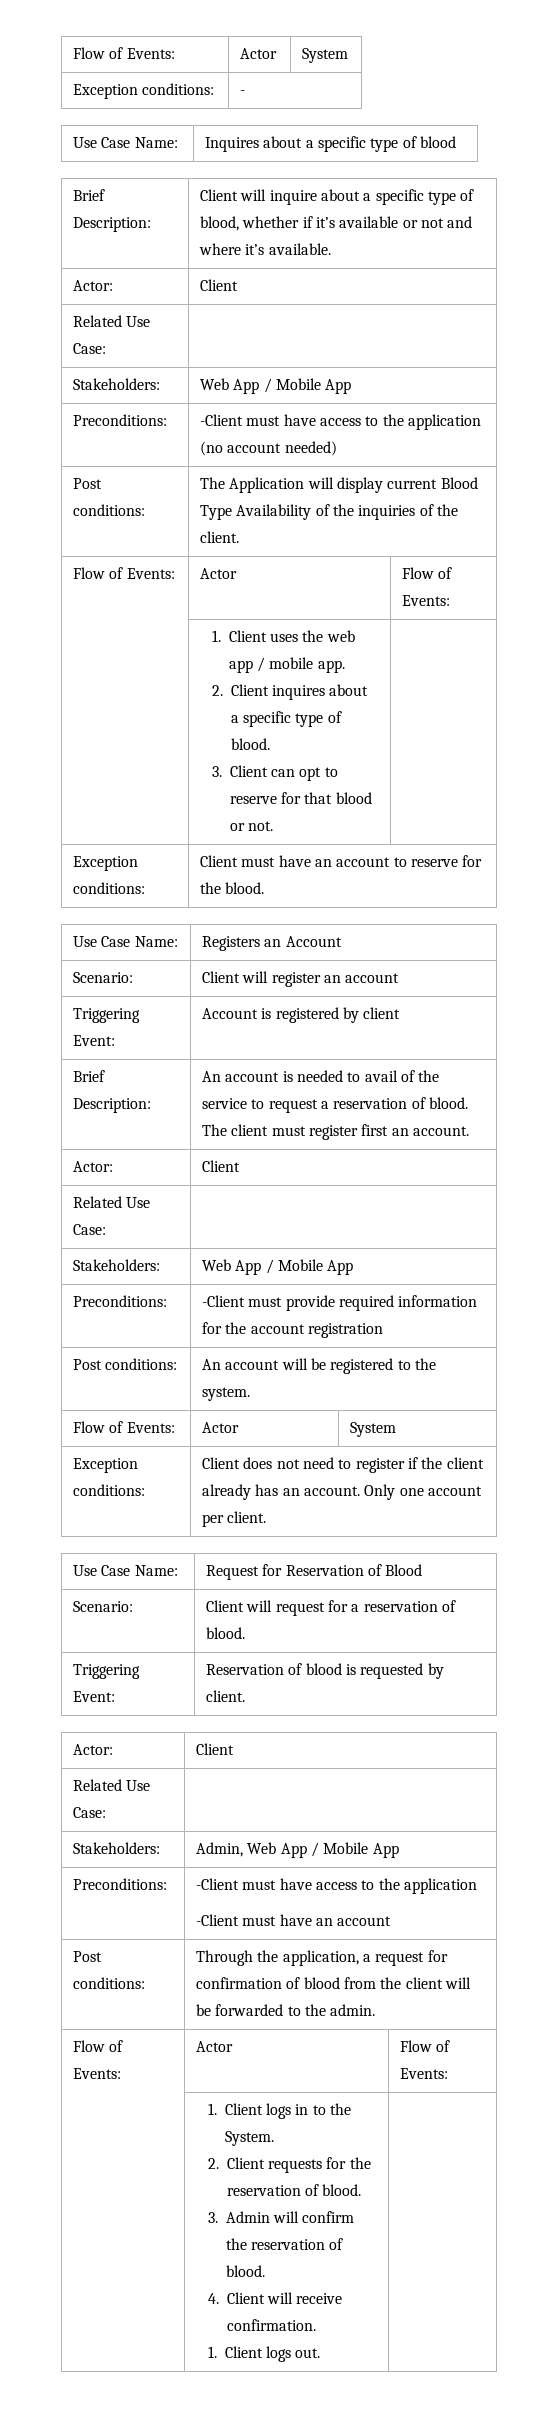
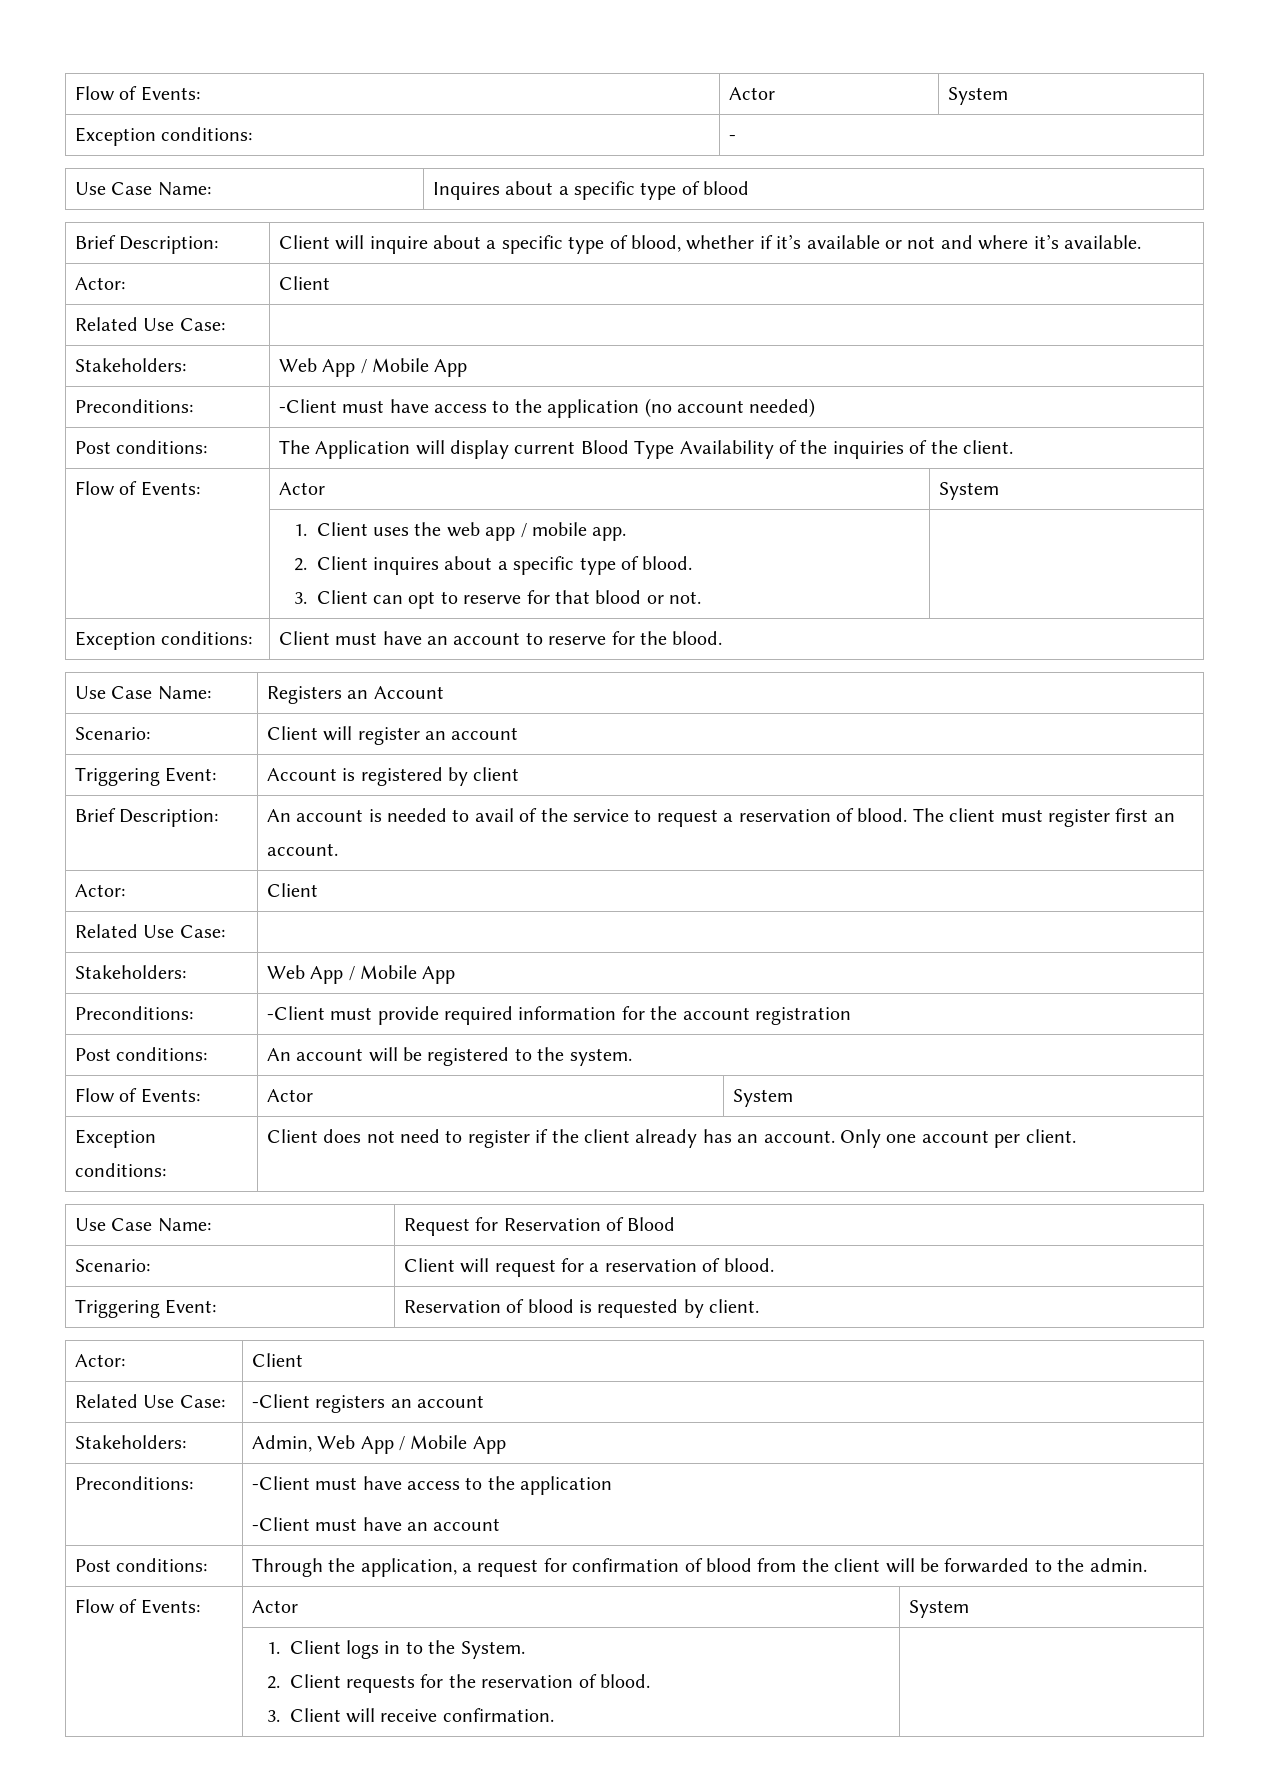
[402,567,453,579] [402,595,451,606] Flow of Events: -> [938,482,999,500] System
(107, 1812) none -> [251,1394,485,1413] -Client registers an account
[400,2040,451,2052] [400,2068,449,2079] Flow of Events: -> [908,1600,969,1618] System
[225,2211,355,2223] [225,2238,344,2250] [225,2265,265,2277] [207,2293,219,2304] Admin will confirm the reservation of blood. // 4. -> (280, 1716) none
[207,2346,321,2362] // 1. Client logs out. -> (554, 1715) none

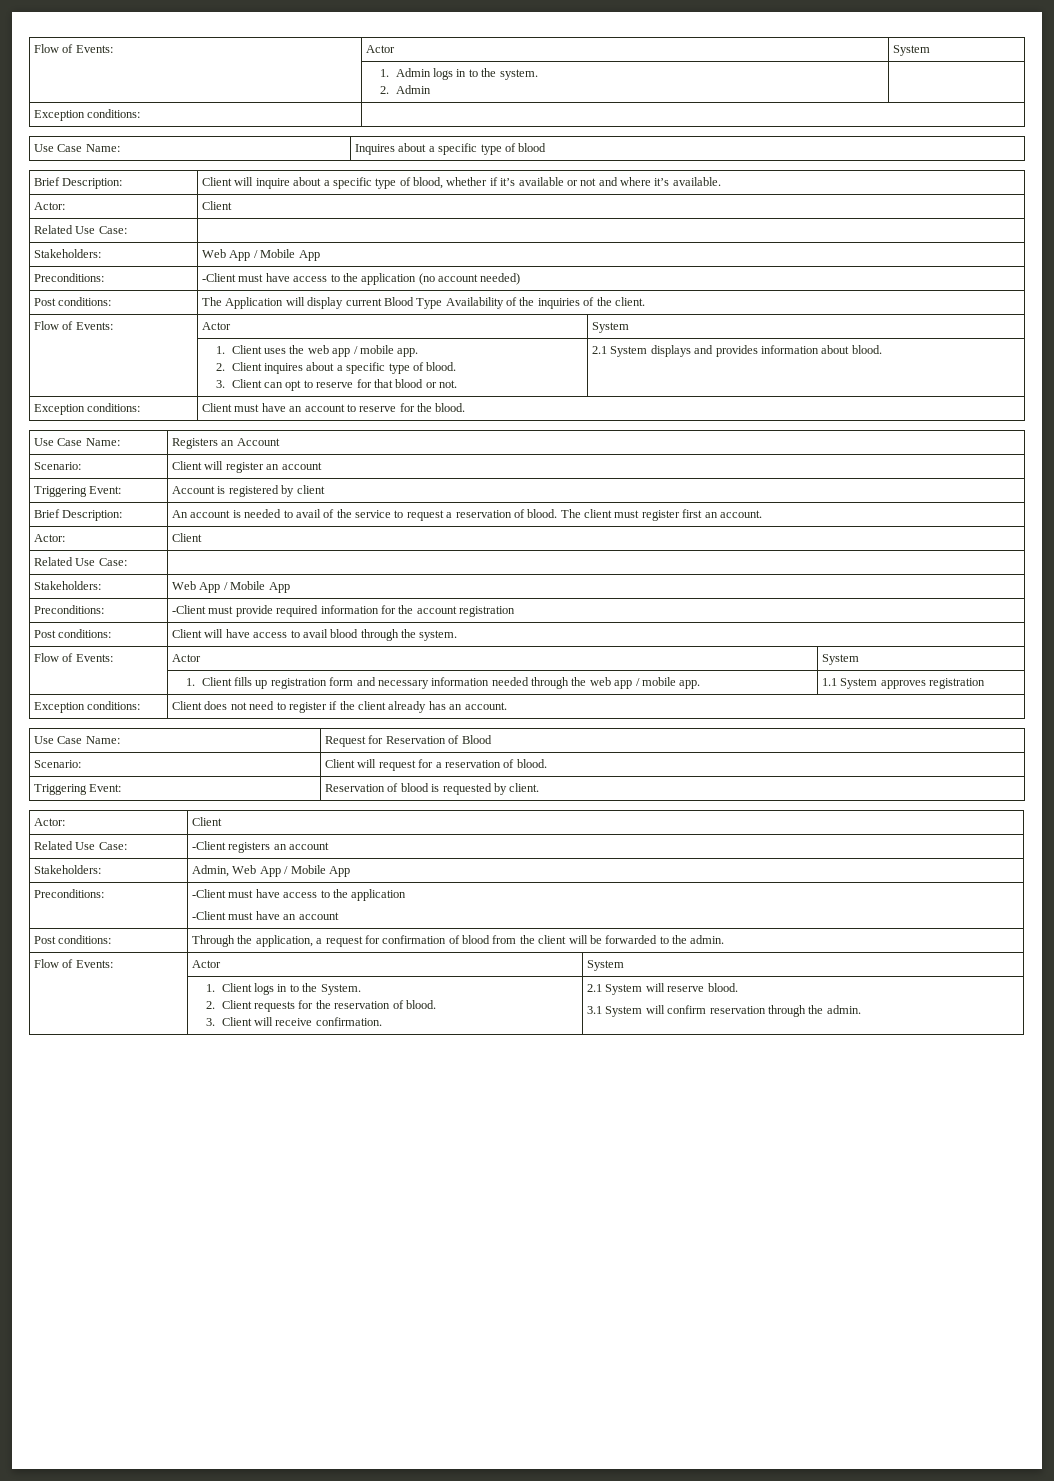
[74,86,200,101] [728,87,775,100] [947,87,1008,105] [74,127,253,146] [728,135,736,141] Flow of Events: | Actor | System // Exception conditions: | - -> [34,44,113,53] [366,45,396,53] [893,45,931,56] [380,68,538,80] [380,85,431,94] [34,109,141,121] Flow of Events: | Actor | System // | 1. Admin logs in to the system. // 2. Admin | // Exception conditions: |
(702, 597) none -> [592,345,882,357] 2.1 System displays and provides information about blood.
[266,1047,532,1066] An account will be registered to -> [172,629,399,641] Client will have access to avail blood through
(793, 1098) none -> [186,677,701,689] [822,678,986,689] // | 1. Client fills up registration form and necessary information needed through the web app / mobile app. | 1.1 System approves registration
[840,1129,1076,1148] Only one account per client. -> (507, 706) none
(554, 1715) none -> [587,983,738,995] [587,1005,861,1017] 2.1 System will reserve blood. // 3.1 System will confirm reservation through the admin.

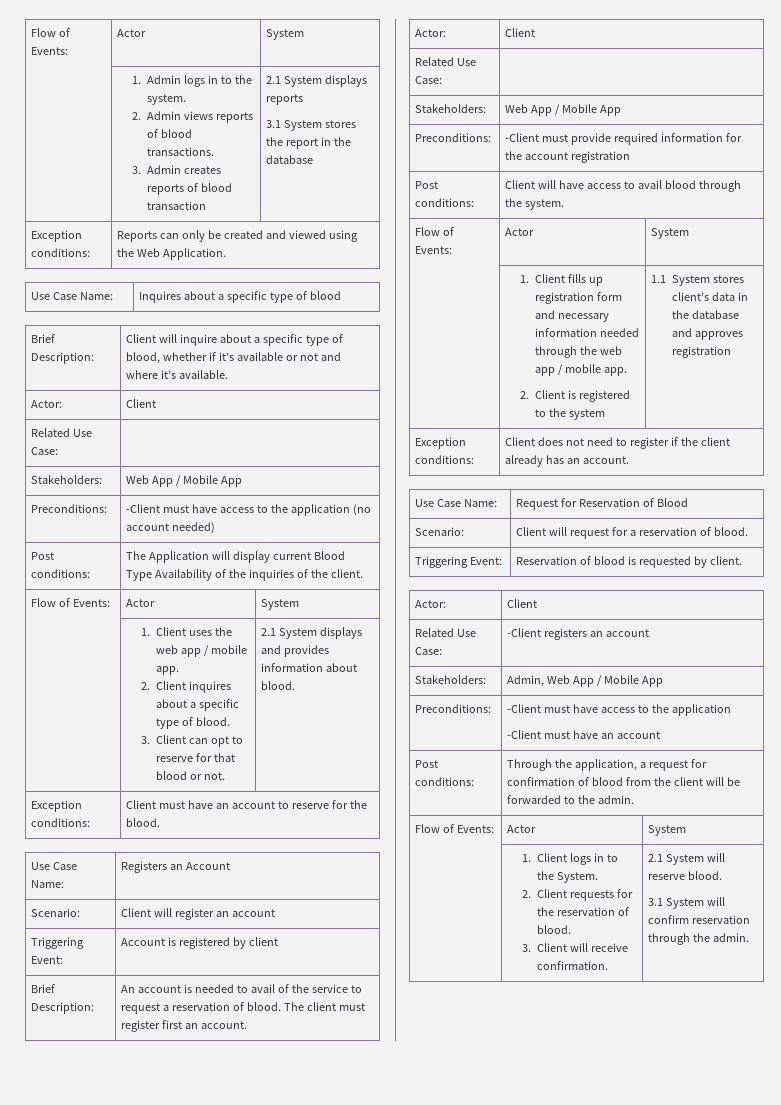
[34,109,141,121] | // Exception conditions: | -> [183,111,253,123] [146,129,192,138] [146,147,214,156] [132,165,221,174] [146,183,232,195] [146,201,206,210] [266,75,368,87] [266,94,304,105] [266,120,357,131] [266,137,352,149] [266,155,314,164] [31,230,83,242] [31,248,91,257] [117,230,359,242] [117,248,227,260] views reports of blood transactions. // 3. Admin creates reports of blood transaction | 2.1 System displays reports // 3.1 System stores the report in the database // Exception conditions: | Reports can only be created and viewed using the Web Application.
[822,678,878,689] | 1.1 System -> [520,390,630,402] [534,408,605,420] [651,275,744,286] [671,292,748,301] [671,310,739,319] [671,328,692,337] // 2. Client is registered to the system | 1.1 System stores client’s data in the database and

